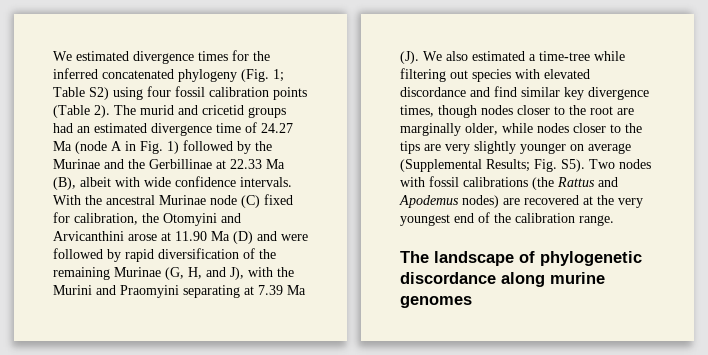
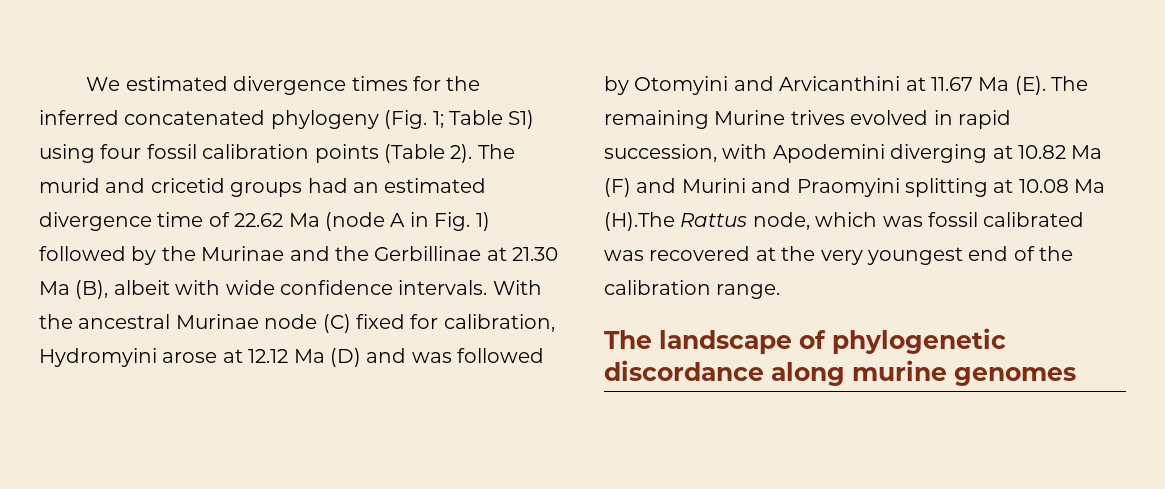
[89,87,109,100] S2) -> [508,110,535,129] S1)
[261,123,293,133] 24.27 -> [234,213,284,227] 22.62
[230,159,262,169] 22.33 -> [512,247,559,261] 21.30
[142,213,241,226] [53,231,308,244] [53,248,276,262] [53,267,294,280] [53,285,306,298] [400,51,625,64] [400,68,590,82] [400,86,649,100] [400,105,634,118] [400,123,642,136] [400,141,631,154] [400,159,651,172] [400,176,618,190] [399,195,520,208] the Otomyini and Arvicanthini arose at 11.90 Ma (D) and were followed by rapid diversification of the remaining Murinae (G, H, and J), with the Murini and Praomyini separating at 7.39 Ma (J). We also estimated a time-tree while filtering out species with elevated discordance and find similar key divergence times, though nodes closer to the root are marginally older, while nodes closer to the tips are very slightly younger on average (Supplemental Results; Fig. S5). Two nodes with fossil calibrations (the Rattus and Apodemus nodes) are -> [39,348,545,367] [604,76,1089,95] [604,110,1011,129] [604,144,1103,163] [604,178,1106,197] [604,212,1085,231] [604,250,644,261] Hydromyini arose at 12.12 Ma (D) and was followed by Otomyini and Arvicanthini at 11.67 Ma (E). The remaining Murine trives evolved in rapid succession, with Apodemini diverging at 10.82 Ma (F) and Murini and Praomyini splitting at 10.08 Ma (H).The Rattus node, which was fossil calibrated was

